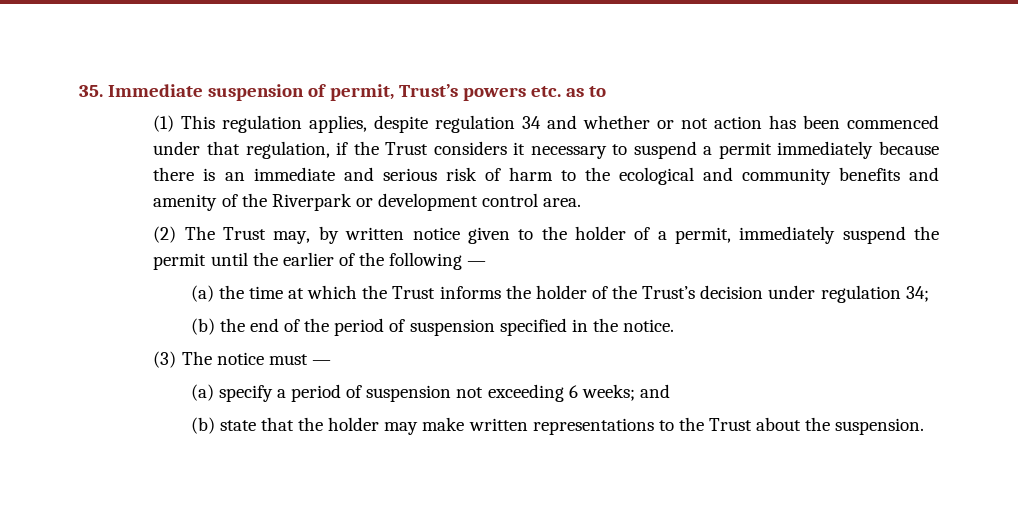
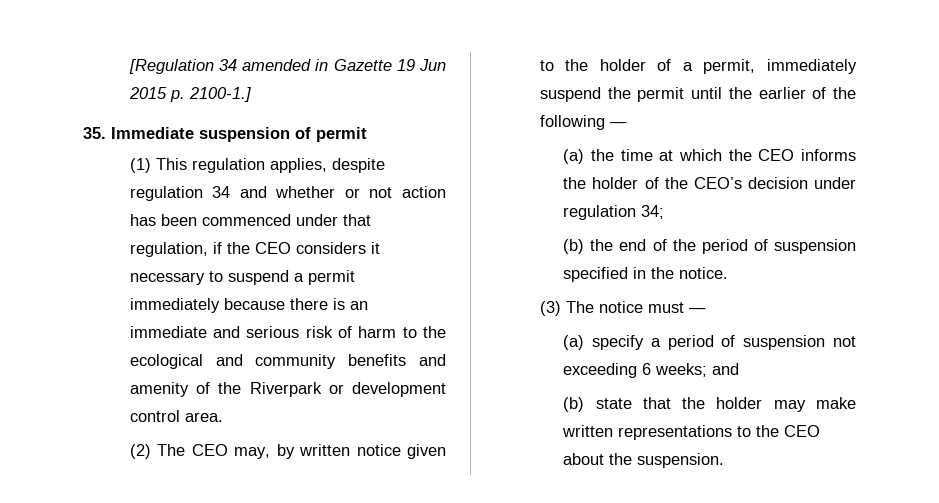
[79,84,607,101] 35. Immediate suspension of permit, Trust’s powers etc. as to -> [128,59,446,74] [128,87,251,102] [83,127,367,142] [Regulation 34 amended in Gazette 19 Jun 2015 p. 2100-1.] // 35. Immediate suspension of permit
[385,142,429,155] Trust -> [254,242,291,254] CEO
[223,227,267,240] Trust -> [191,444,228,456] CEO
[392,286,436,299] Trust -> [758,149,795,161] CEO
[642,286,696,299] Trust’s -> [693,177,742,189] CEO’s
[709,418,753,431] Trust -> [784,425,821,437] CEO

